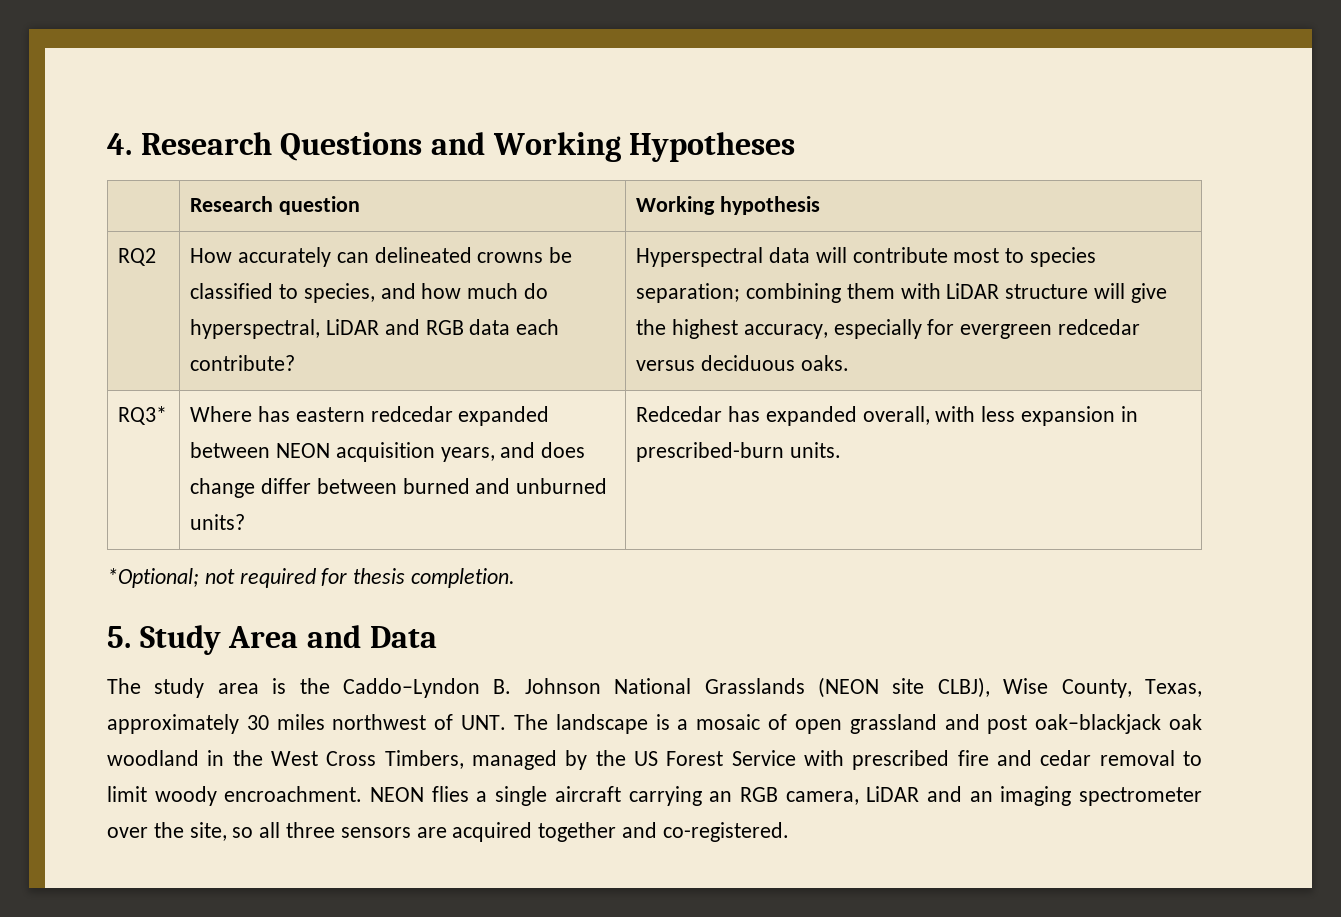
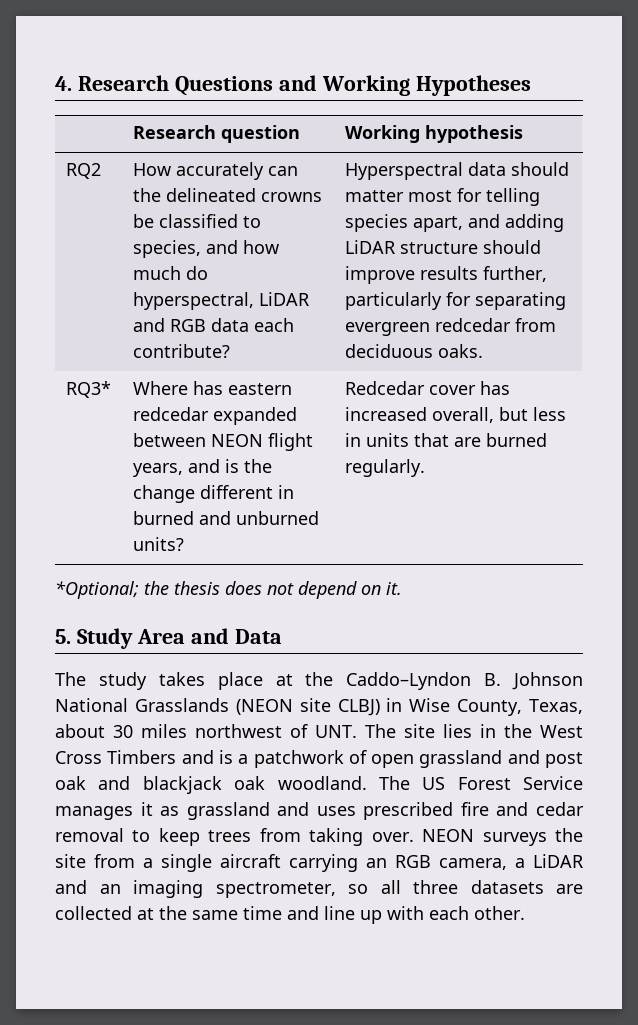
(369, 257) none -> [132,188,161,202] the
[815,247,1096,267] [636,283,1167,303] [636,319,955,339] will contribute most to species separation; combining them with LiDAR structure will give the highest accuracy, especially for -> [510,162,569,176] [344,188,540,206] [344,214,564,232] [344,240,541,254] [344,266,547,284] [344,292,566,310] should matter most for telling species apart, and adding LiDAR structure should improve results further, particularly for separating
[636,360,696,371] versus -> [514,318,556,332] from
[335,442,435,462] acquisition -> [267,433,313,451] flight
[541,442,586,458] [190,478,397,498] does change differ between -> [224,459,272,473] [132,485,294,503] is the change different in
[727,406,1138,426] [636,442,841,462] [107,568,516,588] has expanded overall, with less expansion in prescribed-burn units. // *Optional; not required for thesis completion. -> [428,381,510,395] [344,407,566,423] [344,433,547,447] [344,459,425,477] [55,581,402,599] cover has increased overall, but less in units that are burned regularly. // *Optional; the thesis does not depend on it.
[217,678,287,694] area is -> [158,672,293,690] takes place at
[937,677,990,698] CLBJ), -> [337,698,403,716] CLBJ) in
[107,714,239,734] approximately -> [55,724,105,738] about
[555,714,648,734] landscape -> [404,724,583,738] [55,750,214,764] site lies in the West Cross Timbers and
[696,714,761,730] mosaic -> [253,750,344,768] patchwork
[1035,714,1203,734] [107,750,845,770] oak–blackjack oak woodland in the West Cross Timbers, managed by the US Forest Service with -> [55,776,583,794] [55,802,356,820] oak and blackjack oak woodland. The US Forest Service manages it as grassland and uses
[107,786,469,806] limit woody encroachment. NEON flies -> [158,828,584,846] [55,854,135,868] keep trees from taking over. NEON surveys the site from
(859, 798) none -> [515,858,525,868] a
[1079,787,1202,806] [107,822,789,842] spectrometer over the site, so all three sensors are acquired together and co-registered. -> [215,880,583,898] [55,906,525,924] spectrometer, so all three datasets are collected at the same time and line up with each other.

